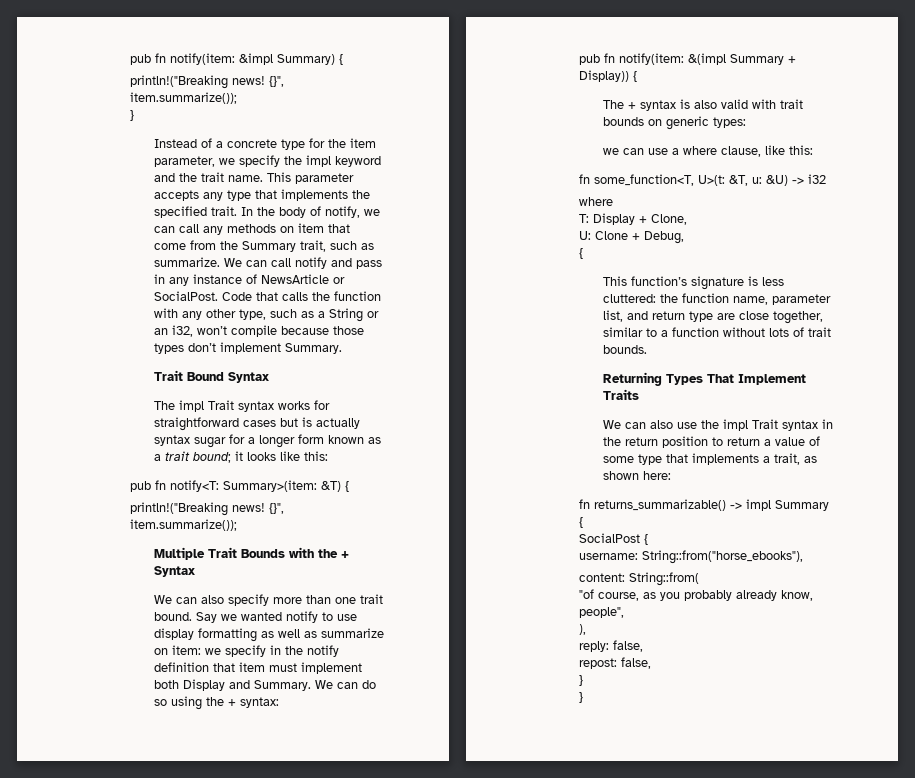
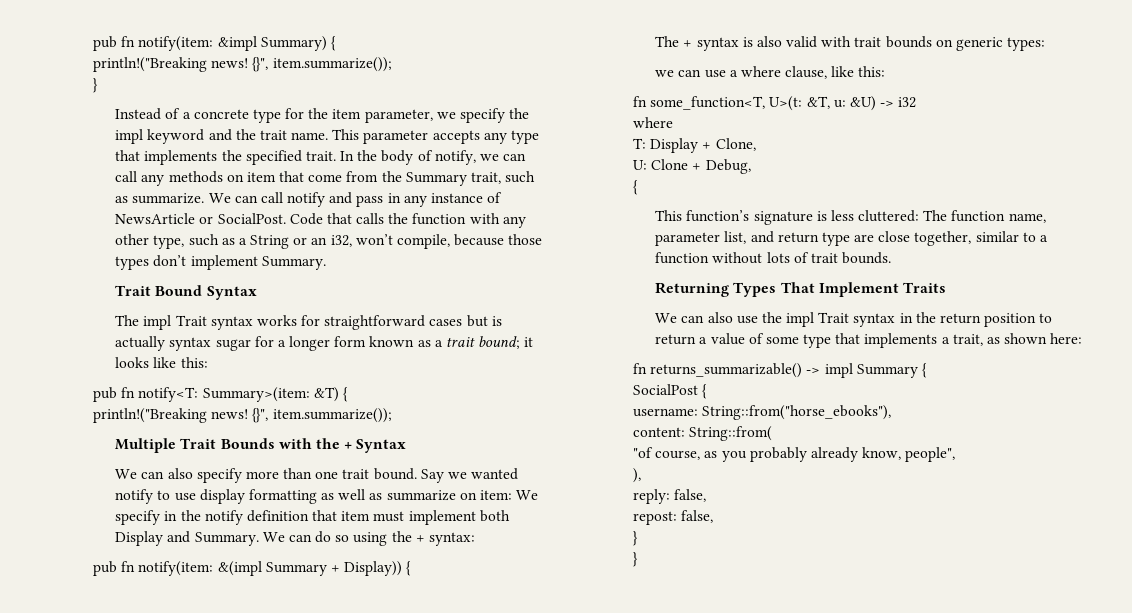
[231,325,278,337] compile -> [397,234,451,249] compile,
[205,648,222,655] we -> [516,490,539,500] We
[660,294,679,303] the -> [923,210,948,221] The

